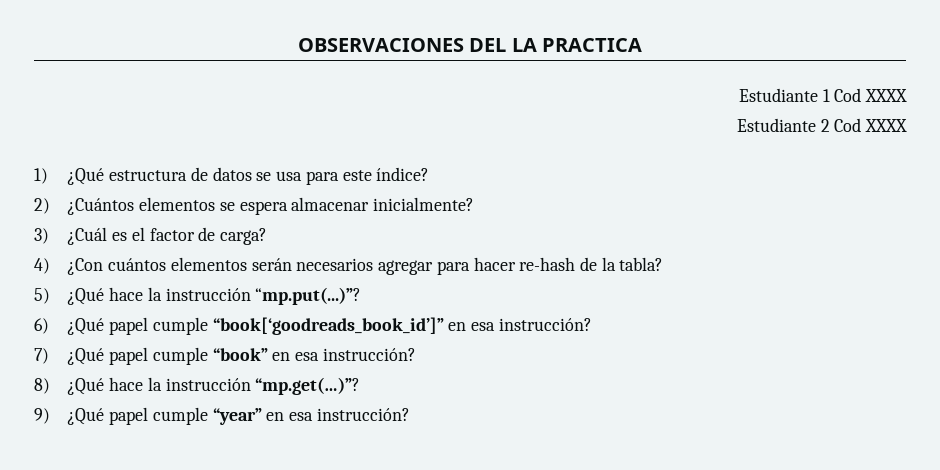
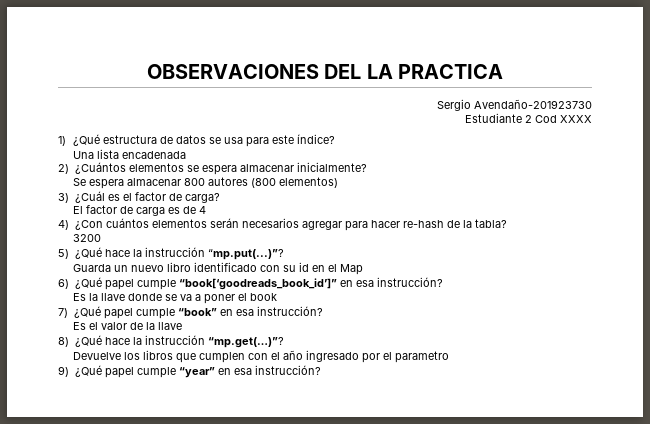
[738,88,908,102] Estudiante 1 Cod XXXX -> [437,99,592,111] Sergio Avendaño-201923730
(430, 174) none -> [72,149,186,159] // Una lista encadenada
(475, 204) none -> [72,177,338,189] // Se espera almacenar 800 autores (800 elementos)
(268, 236) none -> [72,205,206,216] // El factor de carga es de 4
(664, 264) none -> [72,234,101,242] // 3200
(362, 296) none -> [72,262,363,275] // Guarda un nuevo libro identificado con su id en el Map
(592, 324) none -> [72,293,277,304] // Es la llave donde se va a poner el book
(416, 354) none -> [72,322,182,330] // Es el valor de la llave
(361, 386) none -> [72,350,449,363] // Devuelve los libros que cumplen con el año ingresado por el parametro

